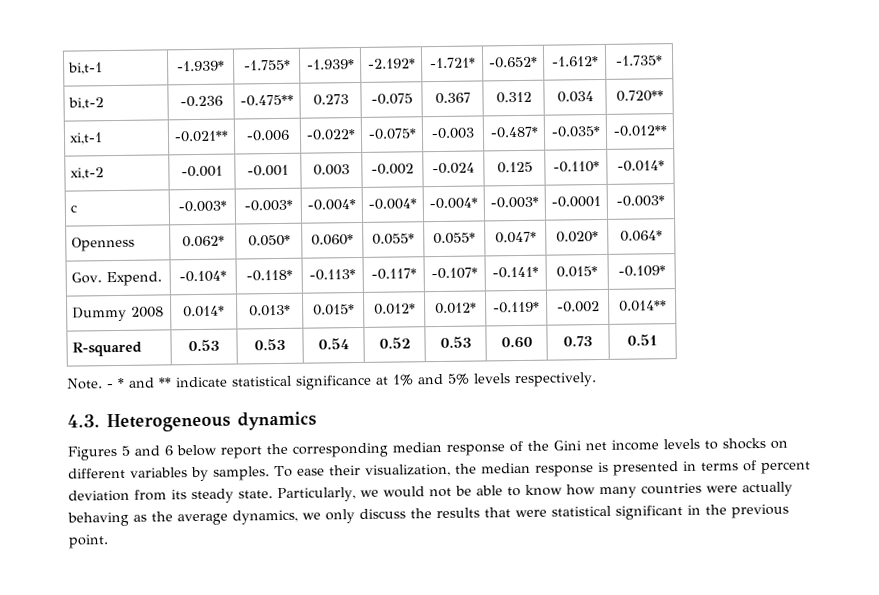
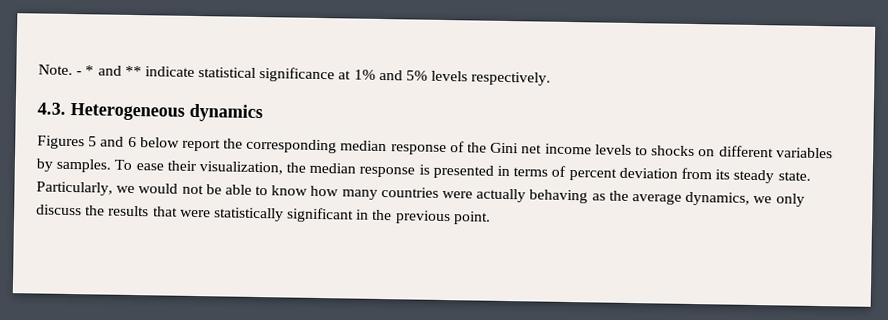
[68,62,104,75] [177,60,225,72] [243,59,291,71] [306,59,355,70] [367,58,416,69] [429,57,476,69] [489,56,538,69] [551,56,599,67] [616,55,663,66] [68,97,105,110] [179,95,223,108] [240,94,294,107] [312,94,349,106] [370,93,413,105] [434,92,471,105] [495,91,532,104] [556,91,594,103] [615,90,664,102] [69,132,104,145] [174,130,229,143] [245,129,290,142] [306,129,356,141] [367,128,417,140] [431,127,475,140] [489,126,539,139] [550,125,601,138] [612,125,668,137] [70,167,105,180] [181,165,223,178] [247,164,289,177] [313,164,350,176] [371,163,414,175] [432,162,475,175] [496,161,533,174] [552,161,600,173] [616,160,665,172] [70,204,78,213] [177,200,227,213] [243,199,293,212] [307,199,356,211] [368,198,417,210] [429,197,478,210] [490,196,539,209] [551,195,601,208] [616,195,665,207] [71,236,136,252] [181,235,225,248] [247,234,291,247] [311,234,354,246] [372,233,415,245] [433,232,476,245] [494,231,537,244] [555,231,599,243] [620,230,663,242] [71,271,163,287] [179,270,227,283] [245,269,293,282] [309,269,356,281] [370,268,417,280] [431,267,478,280] [492,266,539,279] [556,266,598,278] [617,265,666,277] [72,306,165,322] [183,305,225,318] [249,304,291,317] [312,304,355,316] [373,303,416,315] [434,302,477,315] [493,301,540,314] [556,301,600,313] [618,300,667,312] [72,341,143,357] [188,339,220,352] [254,338,286,351] [317,338,350,350] [378,337,411,349] [439,336,472,349] [500,336,533,349] [563,336,593,347] [627,334,658,346] bi,t-1 | -1.939* | -1.755* | -1.939* | -2.192* | -1.721* | -0.652* | -1.612* | -1.735* // bi,t-2 | -0.236 | -0.475** | 0.273 | -0.075 | 0.367 | 0.312 | 0.034 | 0.720** // xi,t-1 | -0.021** | -0.006 | -0.022* | -0.075* | -0.003 | -0.487* | -0.035* | -0.012** // xi,t-2 | -0.001 | -0.001 | 0.003 | -0.002 | -0.024 | 0.125 | -0.110* | -0.014* // c | -0.003* | -0.003* | -0.004* | -0.004* | -0.004* | -0.003* | -0.0001 | -0.003* // Openness | 0.062* | 0.050* | 0.060* | 0.055* | 0.055* | 0.047* | 0.020* | 0.064* // Gov. Expend. | -0.104* | -0.118* | -0.113* | -0.117* | -0.107* | -0.141* | 0.015* | -0.109* // Dummy 2008 | 0.014* | 0.013* | 0.015* | 0.012* | 0.012* | -0.119* | -0.002 | 0.014** // R-squared | 0.53 | 0.53 | 0.54 | 0.52 | 0.53 | 0.60 | 0.73 | 0.51 // -> (38, 70) none
[551,505,611,517] statistical -> [213,207,284,222] statistically

